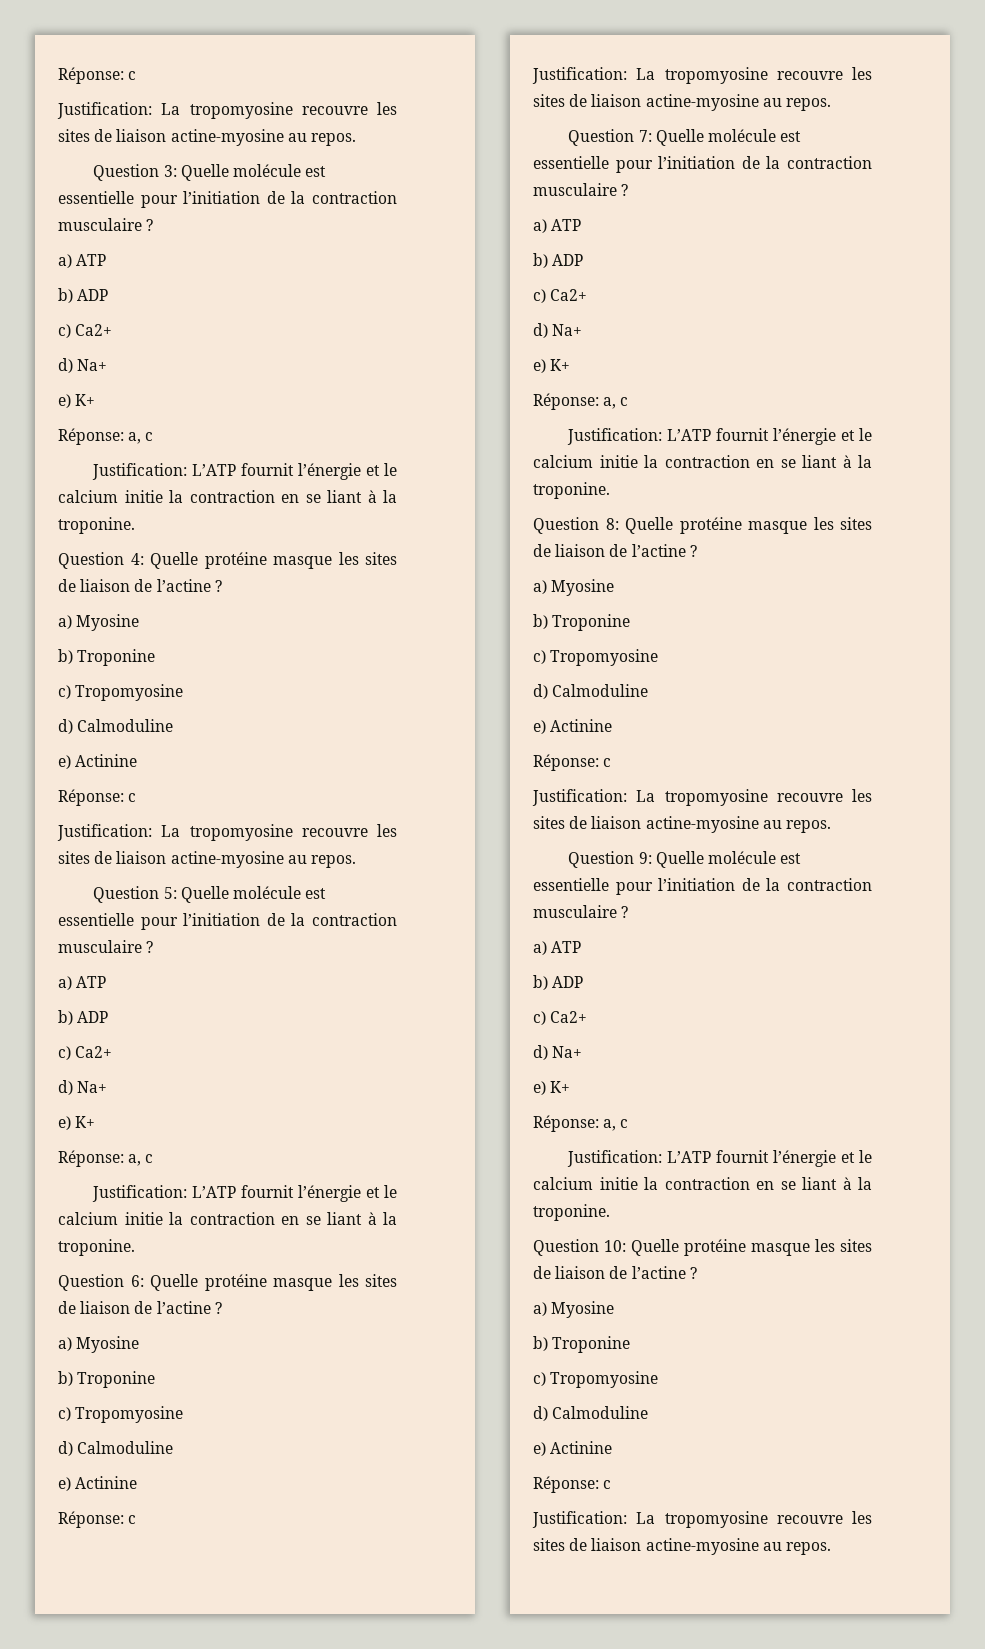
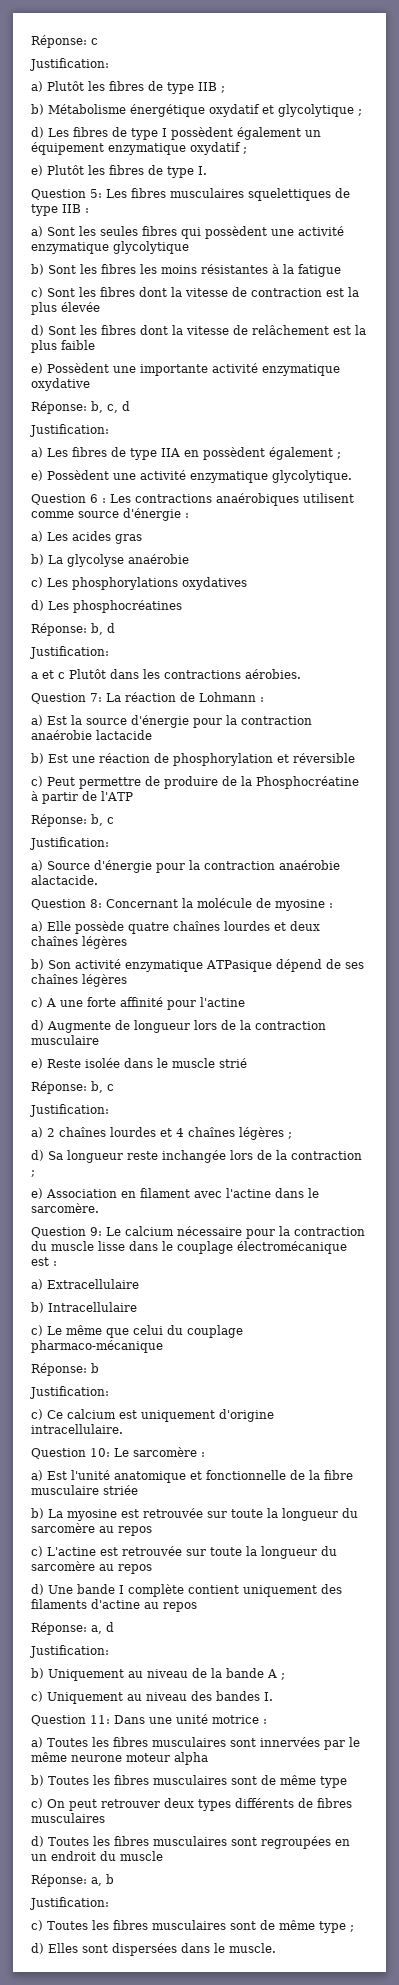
[58,67,137,84] [57,102,397,119] [58,129,356,146] [93,164,327,181] [58,191,397,208] [58,218,154,231] [58,254,107,268] [58,288,109,303] [58,324,113,338] [58,358,108,373] [58,394,96,408] [58,428,154,445] [92,463,397,480] [58,490,397,503] [58,517,135,534] [58,552,397,569] [58,579,222,592] [58,614,140,631] [58,649,156,666] [58,684,184,701] [58,719,174,734] [58,754,138,769] [58,789,137,806] [57,824,397,841] [58,851,356,868] [93,886,327,903] [58,913,397,930] [58,940,154,953] [58,976,107,990] [58,1010,109,1025] [58,1046,113,1060] [58,1080,108,1095] [58,1116,96,1130] [58,1150,154,1167] [92,1185,397,1202] [58,1212,397,1225] [58,1239,135,1256] [58,1274,397,1291] [58,1301,222,1314] [58,1336,140,1353] [58,1371,156,1388] [58,1406,184,1423] [58,1441,174,1456] [58,1476,138,1491] [58,1511,137,1528] [532,67,872,84] [533,94,831,111] [568,129,802,146] [533,156,872,173] [533,183,629,196] [533,219,582,233] [533,253,584,268] [533,289,588,303] [533,323,583,338] [533,359,571,373] [533,393,629,410] [567,428,872,445] [533,455,872,468] [533,482,610,499] [533,517,872,534] [533,544,697,557] [533,579,615,596] [533,614,631,631] [533,649,659,666] [533,684,649,699] [533,719,613,734] [533,754,612,771] [532,789,872,806] [533,816,831,833] [568,851,802,868] [533,878,872,895] [533,905,629,918] [533,941,582,955] [533,975,584,990] [533,1011,588,1025] [533,1045,583,1060] [533,1081,571,1095] [533,1115,629,1132] [567,1150,872,1167] [533,1177,872,1190] [533,1204,610,1221] [533,1239,872,1256] [533,1266,697,1279] [533,1301,615,1318] [533,1336,631,1353] [533,1371,659,1388] [533,1406,649,1421] [533,1441,613,1456] [533,1476,612,1493] [532,1511,872,1528] [533,1538,831,1555] Réponse: c // Justification: La tropomyosine recouvre les sites de liaison actine-myosine au repos. // Question 3: Quelle molécule est essentielle pour l’initiation de la contraction musculaire ? // a) ATP // b) ADP // c) Ca2+ // d) Na+ // e) K+ // Réponse: a, c // Justification: L’ATP fournit l’énergie et le calcium initie la contraction en se liant à la troponine. // Question 4: Quelle protéine masque les sites de liaison de l’actine ? // a) Myosine // b) Troponine // c) Tropomyosine // d) Calmoduline // e) Actinine // Réponse: c // Justification: La tropomyosine recouvre les sites de liaison actine-myosine au repos. // Question 5: Quelle molécule est essentielle pour l’initiation de la contraction musculaire ? // a) ATP // b) ADP // c) Ca2+ // d) Na+ // e) K+ // Réponse: a, c // Justification: L’ATP fournit l’énergie et le calcium initie la contraction en se liant à la troponine. // Question 6: Quelle protéine masque les sites de liaison de l’actine ? // a) Myosine // b) Troponine // c) Tropomyosine // d) Calmoduline // e) Actinine // Réponse: c // Justification: La tropomyosine recouvre les sites de liaison actine-myosine au repos. // Question 7: Quelle molécule est essentielle pour l’initiation de la contraction musculaire ? // a) ATP // b) ADP // c) Ca2+ // d) Na+ // e) K+ // Réponse: a, c // Justification: L’ATP fournit l’énergie et le calcium initie la contraction en se liant à la troponine. // Question 8: Quelle protéine masque les sites de liaison de l’actine ? // a) Myosine // b) Troponine // c) Tropomyosine // d) Calmoduline // e) Actinine // Réponse: c // Justification: La tropomyosine recouvre les sites de liaison actine-myosine au repos. // Question 9: Quelle molécule est essentielle pour l’initiation de la contraction musculaire ? // a) ATP // b) ADP // c) Ca2+ // d) Na+ // e) K+ // Réponse: a, c // Justification: L’ATP fournit l’énergie et le calcium initie la contraction en se liant à la troponine. // Question 10: Quelle protéine masque les sites de liaison de l’actine ? // a) Myosine // b) Troponine // c) Tropomyosine // d) Calmoduline // e) Actinine // Réponse: c // Justification: La tropomyosine recouvre les sites de liaison actine-myosine au repos. -> [31,35,98,48] [29,58,109,71] [31,81,225,94] [31,104,362,117] [31,127,321,140] [31,142,247,155] [31,165,207,178] [31,188,350,201] [31,204,89,216] [31,226,344,239] [31,241,189,254] [31,264,341,277] [31,287,359,298] [31,302,100,315] [31,325,366,336] [31,340,95,353] [31,363,340,376] [31,378,90,391] [31,401,130,414] [29,424,109,437] [31,447,341,460] [31,470,352,483] [31,493,354,506] [31,508,189,521] [31,531,142,544] [31,554,189,567] [31,577,247,590] [31,600,182,613] [31,623,115,636] [29,646,109,659] [31,669,301,679] [31,692,264,704] [31,715,312,728] [31,730,152,740] [31,753,355,766] [31,776,359,789] [31,791,133,804] [31,814,114,827] [29,837,109,850] [31,860,340,873] [31,875,98,885] [31,898,333,911] [31,921,320,934] [31,936,127,949] [31,959,364,972] [31,974,127,987] [31,997,245,1010] [31,1020,326,1033] [31,1035,99,1045] [31,1058,247,1069] [31,1081,114,1094] [29,1104,109,1117] [31,1127,292,1140] [31,1150,362,1163] [31,1170,35,1177] [31,1188,319,1199] [31,1203,99,1213] [31,1226,365,1239] [31,1241,347,1254] [31,1257,57,1266] [31,1279,139,1290] [31,1302,137,1313] [31,1325,243,1338] [31,1340,163,1353] [31,1363,99,1376] [29,1386,109,1399] [31,1409,274,1422] [31,1424,123,1434] [31,1447,205,1459] [31,1470,353,1483] [31,1485,138,1495] [31,1508,358,1521] [31,1523,152,1536] [31,1546,337,1559] [31,1561,152,1574] [31,1584,342,1597] [31,1599,197,1612] [31,1622,114,1635] [29,1645,109,1658] [31,1668,285,1681] [31,1691,273,1704] [31,1714,267,1726] [31,1737,360,1750] [31,1752,208,1765] [31,1775,347,1788] [31,1798,352,1811] [31,1813,105,1823] [31,1836,350,1849] [31,1851,163,1861] [31,1874,114,1887] [29,1897,109,1910] [31,1920,354,1933] [31,1943,276,1956] Réponse: c // Justification: // a) Plutôt les fibres de type IIB ; // b) Métabolisme énergétique oxydatif et glycolytique ; // d) Les fibres de type I possèdent également un équipement enzymatique oxydatif ; // e) Plutôt les fibres de type I. // Question 5: Les fibres musculaires squelettiques de type IIB : // a) Sont les seules fibres qui possèdent une activité enzymatique glycolytique // b) Sont les fibres les moins résistantes à la fatigue // c) Sont les fibres dont la vitesse de contraction est la plus élevée // d) Sont les fibres dont la vitesse de relâchement est la plus faible // e) Possèdent une importante activité enzymatique oxydative // Réponse: b, c, d // Justification: // a) Les fibres de type IIA en possèdent également ; // e) Possèdent une activité enzymatique glycolytique. // Question 6 : Les contractions anaérobiques utilisent comme source d'énergie : // a) Les acides gras // b) La glycolyse anaérobie // c) Les phosphorylations oxydatives // d) Les phosphocréatines // Réponse: b, d // Justification: // a et c Plutôt dans les contractions aérobies. // Question 7: La réaction de Lohmann : // a) Est la source d'énergie pour la contraction anaérobie lactacide // b) Est une réaction de phosphorylation et réversible // c) Peut permettre de produire de la Phosphocréatine à partir de l'ATP // Réponse: b, c // Justification: // a) Source d'énergie pour la contraction anaérobie alactacide. // Question 8: Concernant la molécule de myosine : // a) Elle possède quatre chaînes lourdes et deux chaînes légères // b) Son activité enzymatique ATPasique dépend de ses chaînes légères // c) A une forte affinité pour l'actine // d) Augmente de longueur lors de la contraction musculaire // e) Reste isolée dans le muscle strié // Réponse: b, c // Justification: // a) 2 chaînes lourdes et 4 chaînes légères ; // d) Sa longueur reste inchangée lors de la contraction ; // e) Association en filament avec l'actine dans le sarcomère. // Question 9: Le calcium nécessaire pour la contraction du muscle lisse dans le couplage électromécanique est : // a) Extracellulaire // b) Intracellulaire // c) Le même que celui du couplage pharmaco-mécanique // Réponse: b // Justification: // c) Ce calcium est uniquement d'origine intracellulaire. // Question 10: Le sarcomère : // a) Est l'unité anatomique et fonctionnelle de la fibre musculaire striée // b) La myosine est retrouvée sur toute la longueur du sarcomère au repos // c) L'actine est retrouvée sur toute la longueur du sarcomère au repos // d) Une bande I complète contient uniquement des filaments d'actine au repos // Réponse: a, d // Justification: // b) Uniquement au niveau de la bande A ; // c) Uniquement au niveau des bandes I. // Question 11: Dans une unité motrice : // a) Toutes les fibres musculaires sont innervées par le même neurone moteur alpha // b) Toutes les fibres musculaires sont de même type // c) On peut retrouver deux types différents de fibres musculaires // d) Toutes les fibres musculaires sont regroupées en un endroit du muscle // Réponse: a, b // Justification: // c) Toutes les fibres musculaires sont de même type ; // d) Elles sont dispersées dans le muscle.

